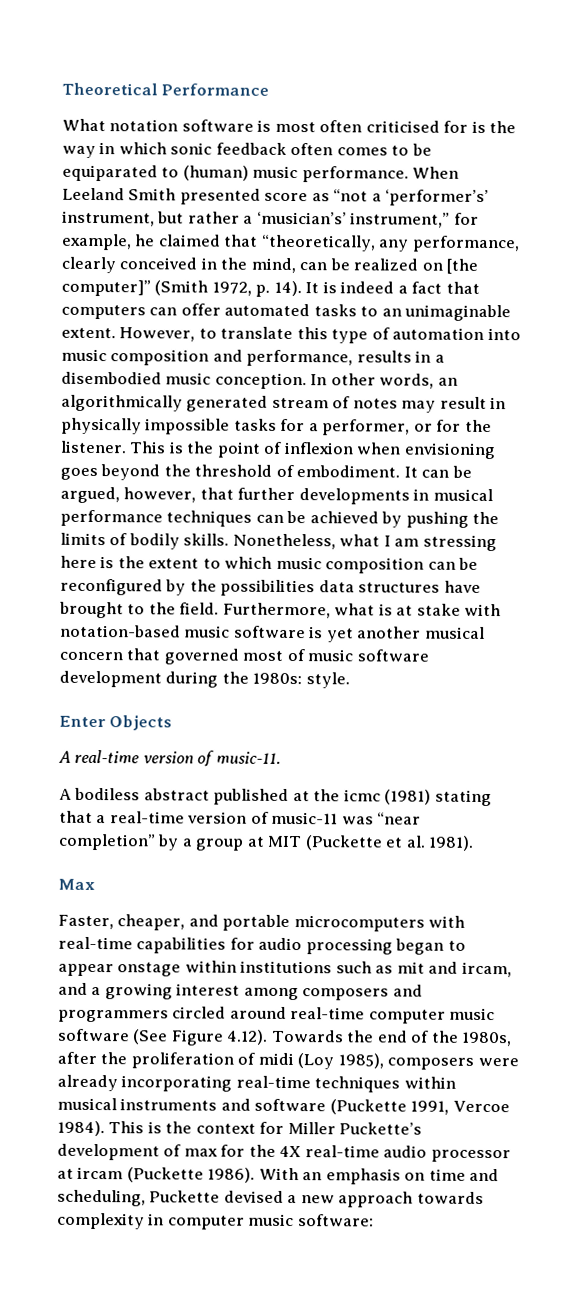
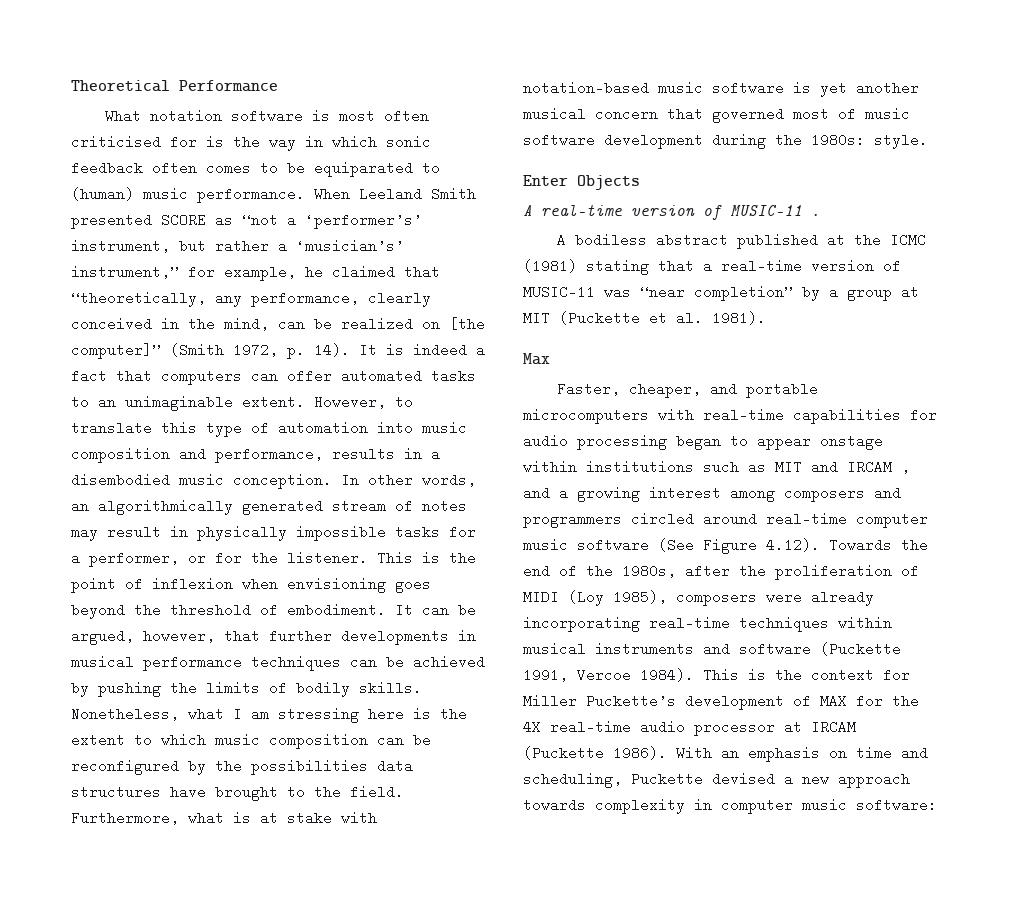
[264,192,309,202] score -> [161,213,206,227] SCORE
[215,751,281,764] music-11. -> [730,205,820,216] MUSIC-11 .
[343,789,381,802] icmc -> [890,233,927,247] ICMC
[271,811,339,825] music-11 -> [523,285,595,299] MUSIC-11
[396,961,512,978] mit and ircam, -> [775,460,910,474] MIT and IRCAM ,
[257,1052,294,1066] midi -> [523,590,559,604] MIDI
[183,1148,218,1157] max -> [820,694,847,708] MAX
[77,1166,124,1180] ircam -> [811,720,856,734] IRCAM

